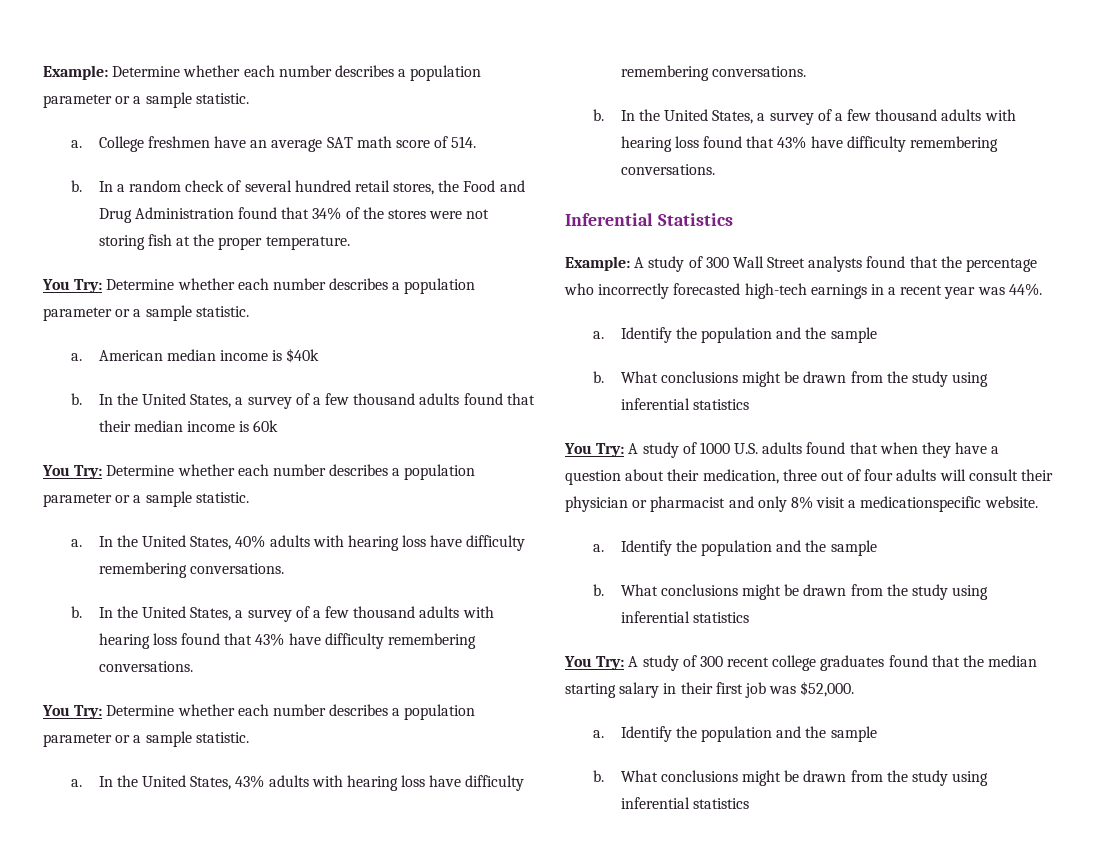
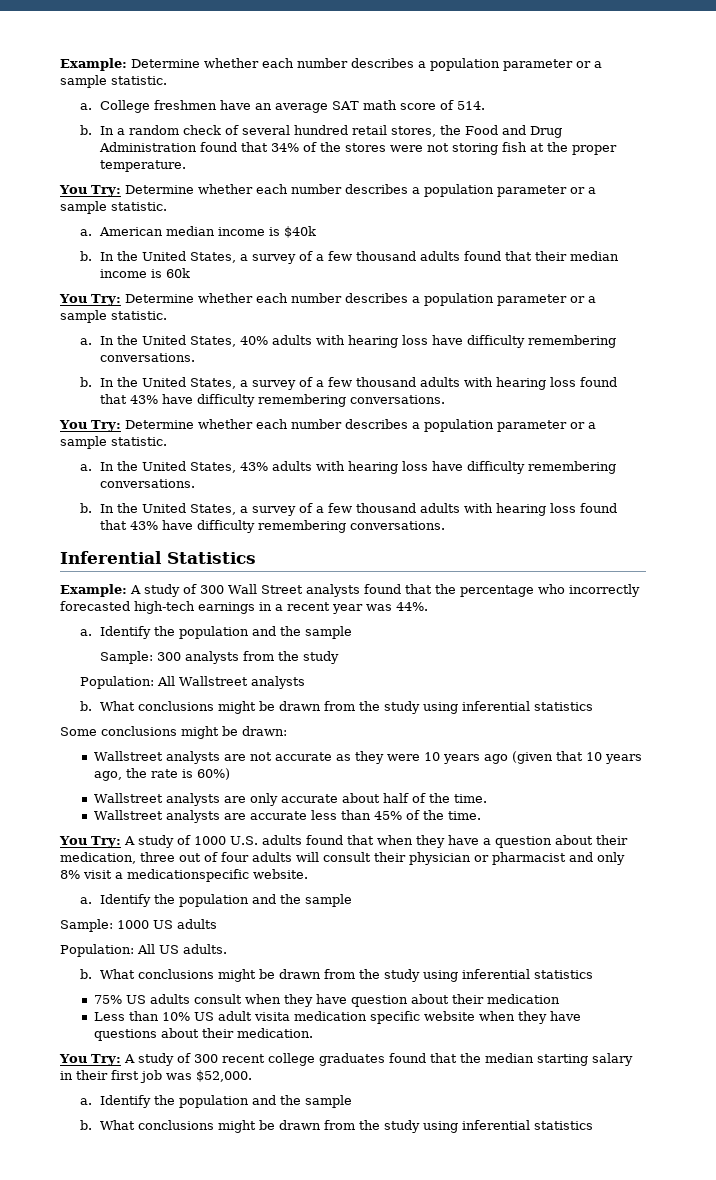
(877, 335) none -> [99,651,339,664] [79,676,305,689] // Sample: 300 analysts from the study // Population: All Wallstreet analysts
(749, 404) none -> [60,726,287,739] [94,751,643,764] [94,768,231,781] [94,793,488,806] [94,810,482,823] // Some conclusions might be drawn: // Wallstreet analysts are not accurate as they were 10 years ago (given that 10 years ago, the rate is 60%) // Wallstreet analysts are only accurate about half of the time. // Wallstreet analysts are accurate less than 45% of the time.
(877, 548) none -> [60,919,217,932] [60,944,227,957] // Sample: 1000 US adults // Population: All US adults.
(749, 617) none -> [94,994,561,1007] [94,1011,582,1024] [94,1028,314,1041] // 75% US adults consult when they have question about their medication // Less than 10% US adult visita medication specific website when they have questions about their medication.

